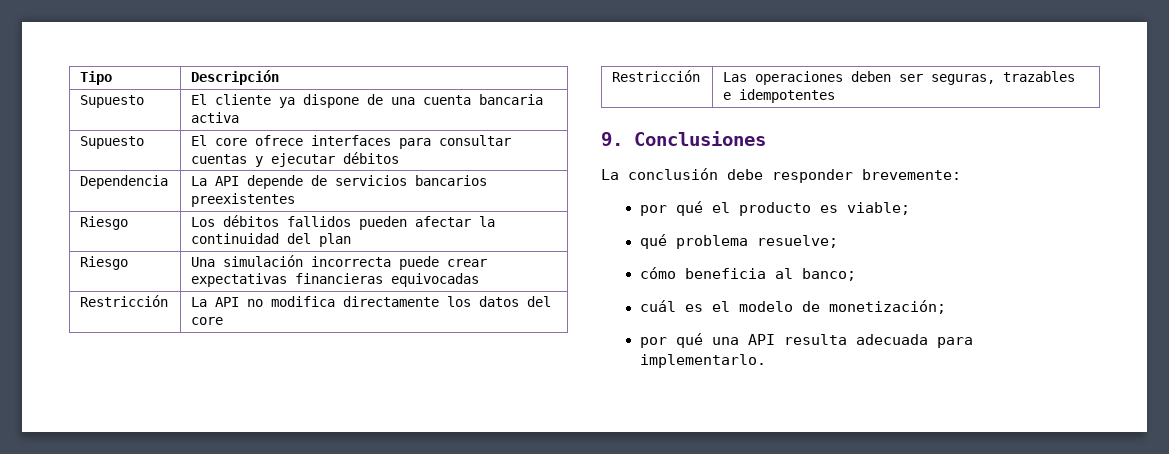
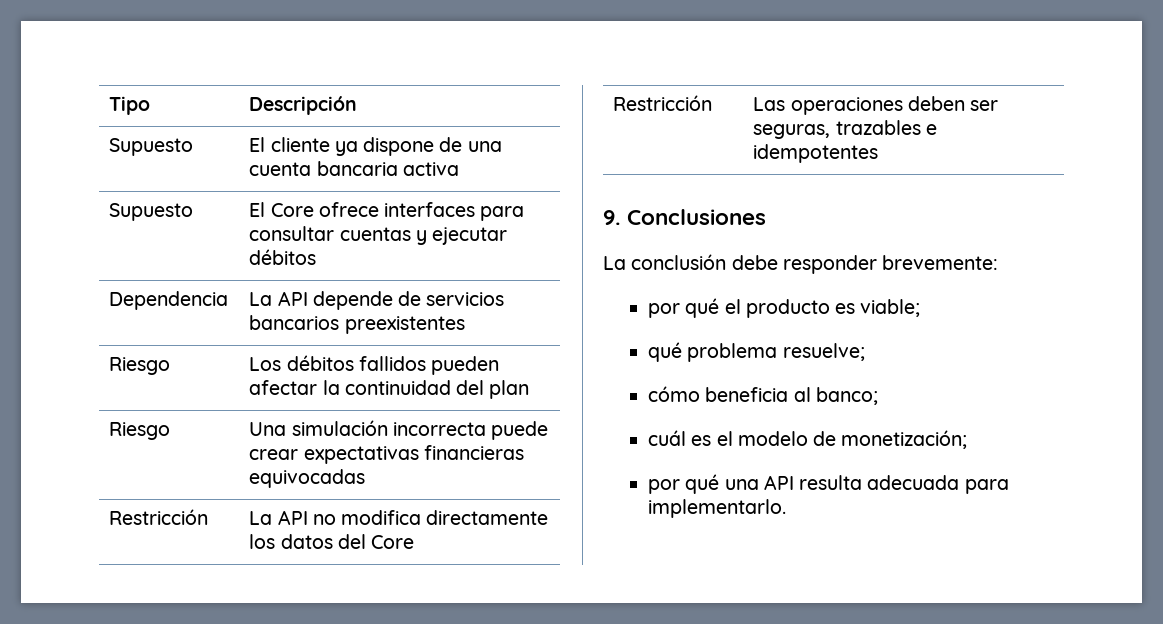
[215,138,248,146] core -> [270,203,314,217] Core
[191,317,224,325] core -> [371,535,415,549] Core

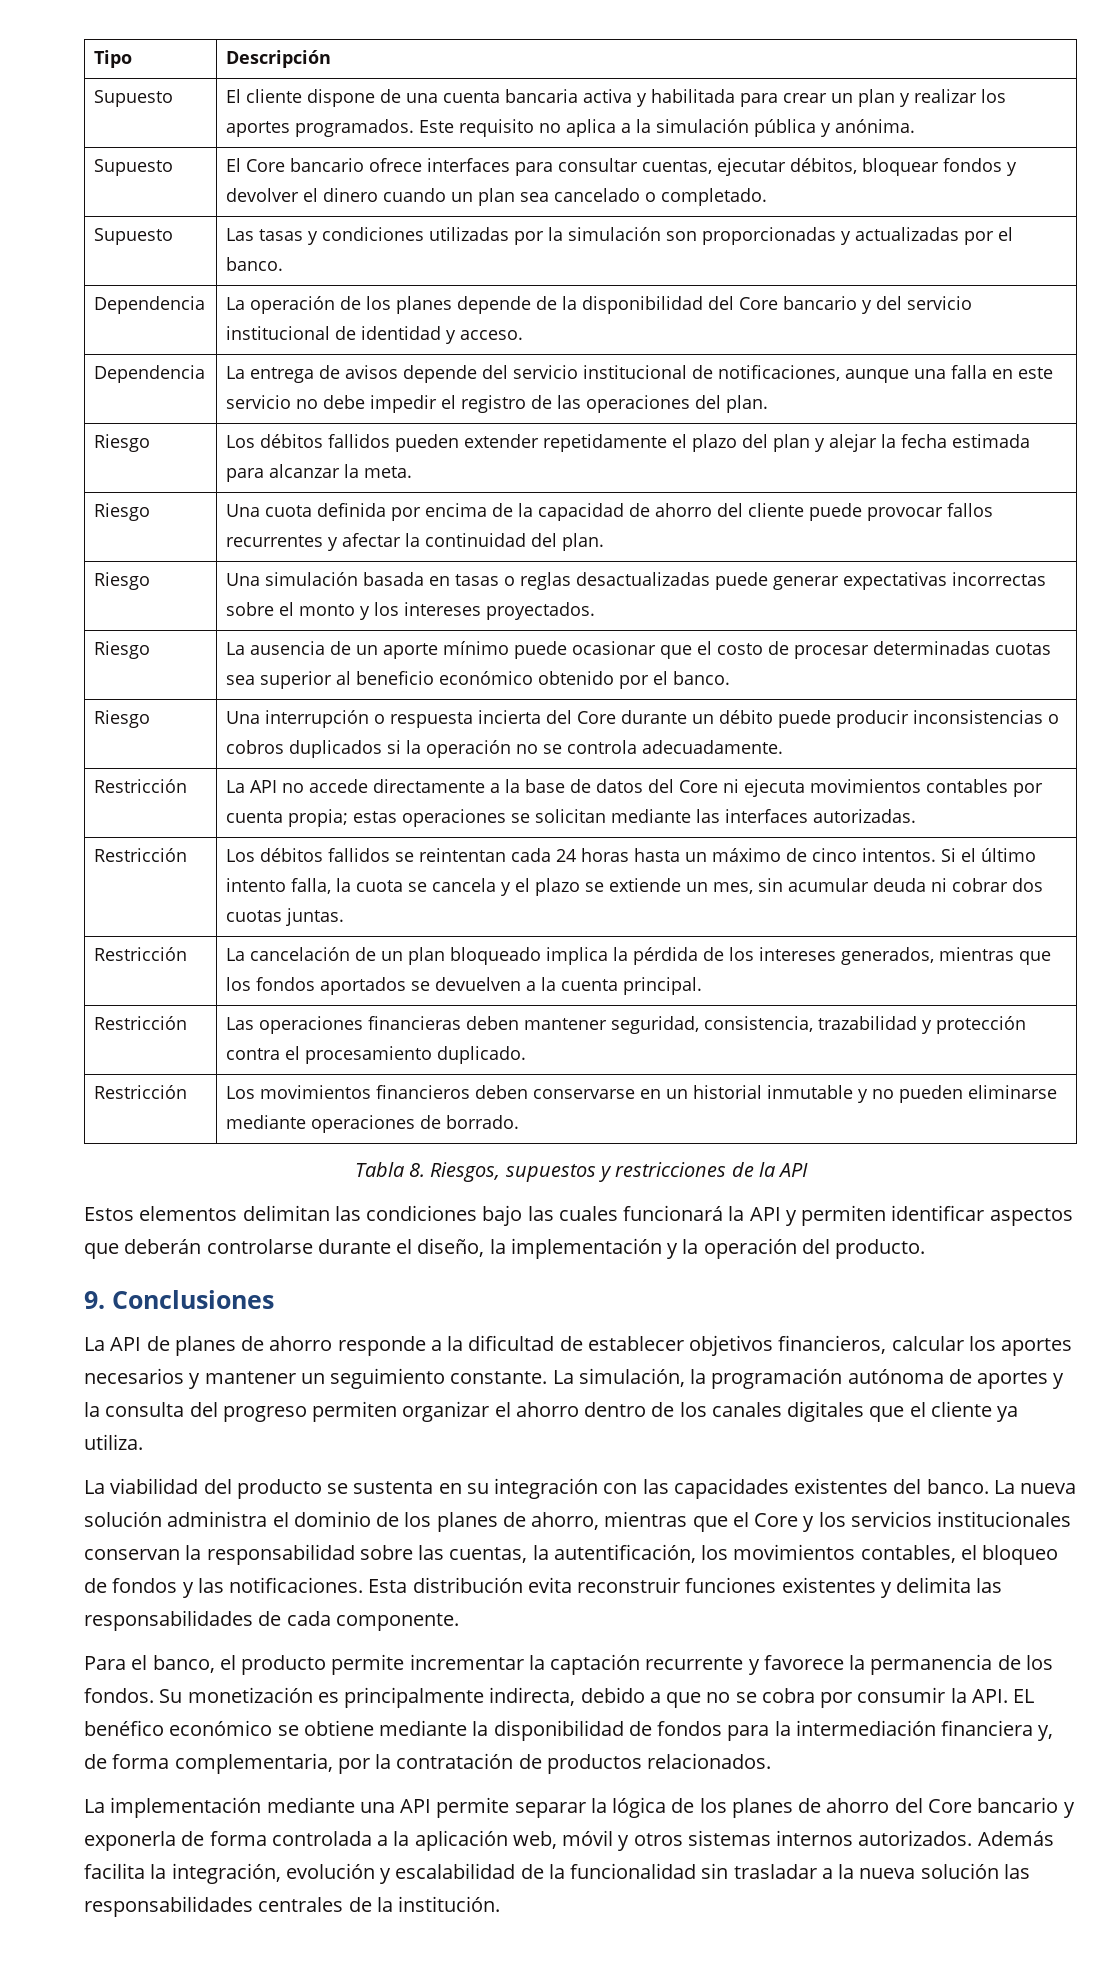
[334,141,358,156] ya -> (303, 96) none
(459, 169) none -> [637,89,1007,107] [226,119,916,137] y habilitada para crear un plan y realizar los aportes programados. Este requisito no aplica a la simulación pública y anónima.
(314, 210) none -> [290,158,365,172] bancario
[339,227,508,245] [249,249,317,265] [109,291,229,310] [249,291,505,310] [249,315,465,334] cuentas y ejecutar débitos // Dependencia | La API depende de servicios bancarios preexistentes -> [642,158,1018,176] [226,188,768,206] [94,228,174,245] [226,227,1014,245] [226,257,284,271] [94,296,206,314] [226,296,973,314] [226,326,524,344] [94,365,206,383] [226,365,1054,383] [226,395,769,413] cuentas, ejecutar débitos, bloquear fondos y devolver el dinero cuando un plan sea cancelado o completado. // Supuesto | Las tasas y condiciones utilizadas por la simulación son proporcionadas y actualizadas por el banco. // Dependencia | La operación de los planes depende de la disponibilidad del Core bancario y del servicio institucional de identidad y acceso. // Dependencia | La entrega de avisos depende del servicio institucional de notificaciones, aunque una falla en este servicio no debe impedir el registro de las operaciones del plan.
(500, 365) none -> [464,434,1031,452] [226,464,413,482] [94,503,151,521] [226,503,994,521] [226,535,339,551] extender repetidamente el plazo del plan y alejar la fecha estimada para alcanzar la meta. // Riesgo | Una cuota definida por encima de la capacidad de ahorro del cliente puede provocar fallos recurrentes y
[489,380,530,399] plan -> [562,533,605,551] plan.
[392,421,549,440] [249,445,524,464] [249,469,366,488] [109,509,209,525] [249,510,549,525] [249,534,415,549] [613,95,713,111] [753,96,999,115] [753,120,937,139] [753,144,879,163] [603,209,767,225] [603,254,999,274] [648,298,921,318] [648,342,865,362] [648,386,878,405] [648,430,968,449] [648,474,1009,494] [648,499,787,518] incorrecta puede crear expectativas financieras equivocadas // Restricción | La API no modifica directamente los datos del Core // Restricción | Las operaciones deben ser seguras, trazables e idempotentes // 9. Conclusiones // La conclusión debe responder brevemente: // por qué el producto es viable; // qué problema resuelve; // cómo beneficia al banco; // cuál es el modelo de monetización; // por qué una API resulta adecuada para implementarlo. -> [363,572,1047,590] [226,602,596,620] [94,641,151,659] [226,641,1052,659] [226,671,731,689] [94,710,151,728] [226,710,1060,728] [226,740,784,758] [94,779,188,793] [226,779,1044,797] [226,809,917,827] [94,848,188,862] [226,848,1037,862] [226,878,1044,896] [226,908,345,926] [94,947,188,961] [226,947,1052,965] [226,977,703,995] [94,1016,188,1030] [226,1016,1027,1034] [226,1046,527,1064] [94,1085,188,1099] [226,1085,1058,1103] [226,1115,520,1133] [354,1162,809,1182] [84,1205,1073,1226] [84,1238,926,1259] [84,1290,274,1309] [84,1335,1073,1356] [84,1368,1065,1389] [84,1401,1019,1422] [84,1434,143,1450] [84,1478,1077,1499] [84,1511,1072,1532] [84,1544,1059,1565] [84,1577,1003,1598] [84,1610,459,1631] [84,1654,1053,1675] [84,1687,1035,1708] [84,1720,1054,1741] [84,1753,772,1774] [84,1797,1075,1818] [84,1830,1054,1851] [84,1863,1030,1884] [84,1896,501,1917] basada en tasas o reglas desactualizadas puede generar expectativas incorrectas sobre el monto y los intereses proyectados. // Riesgo | La ausencia de un aporte mínimo puede ocasionar que el costo de procesar determinadas cuotas sea superior al beneficio económico obtenido por el banco. // Riesgo | Una interrupción o respuesta incierta del Core durante un débito puede producir inconsistencias o cobros duplicados si la operación no se controla adecuadamente. // Restricción | La API no accede directamente a la base de datos del Core ni ejecuta movimientos contables por cuenta propia; estas operaciones se solicitan mediante las interfaces autorizadas. // Restricción | Los débitos fallidos se reintentan cada 24 horas hasta un máximo de cinco intentos. Si el último intento falla, la cuota se cancela y el plazo se extiende un mes, sin acumular deuda ni cobrar dos cuotas juntas. // Restricción | La cancelación de un plan bloqueado implica la pérdida de los intereses generados, mientras que los fondos aportados se devuelven a la cuenta principal. // Restricción | Las operaciones financieras deben mantener seguridad, consistencia, trazabilidad y protección contra el procesamiento duplicado. // Restricción | Los movimientos financieros deben conservarse en un historial inmutable y no pueden eliminarse mediante operaciones de borrado. // Tabla 8. Riesgos, supuestos y restricciones de la API // Estos elementos delimitan las condiciones bajo las cuales funcionará la API y permiten identificar aspectos que deberán controlarse durante el diseño, la implementación y la operación del producto. // 9. Conclusiones // La API de planes de ahorro responde a la dificultad de establecer objetivos financieros, calcular los aportes necesarios y mantener un seguimiento constante. La simulación, la programación autónoma de aportes y la consulta del progreso permiten organizar el ahorro dentro de los canales digitales que el cliente ya utiliza. // La viabilidad del producto se sustenta en su integración con las capacidades existentes del banco. La nueva solución administra el dominio de los planes de ahorro, mientras que el Core y los servicios institucionales conservan la responsabilidad sobre las cuentas, la autentificación, los movimientos contables, el bloqueo de fondos y las notificaciones. Esta distribución evita reconstruir funciones existentes y delimita las responsabilidades de cada componente. // Para el banco, el producto permite incrementar la captación recurrente y favorece la permanencia de los fondos. Su monetización es principalmente indirecta, debido a que no se cobra por consumir la API. EL benéfico económico se obtiene mediante la disponibilidad de fondos para la intermediación financiera y, de forma complementaria, por la contratación de productos relacionados. // La implementación mediante una API permite separar la lógica de los planes de ahorro del Core bancario y exponerla de forma controlada a la aplicación web, móvil y otros sistemas internos autorizados. Además facilita la integración, evolución y escalabilidad de la funcionalidad sin trasladar a la nueva solución las responsabilidades centrales de la institución.

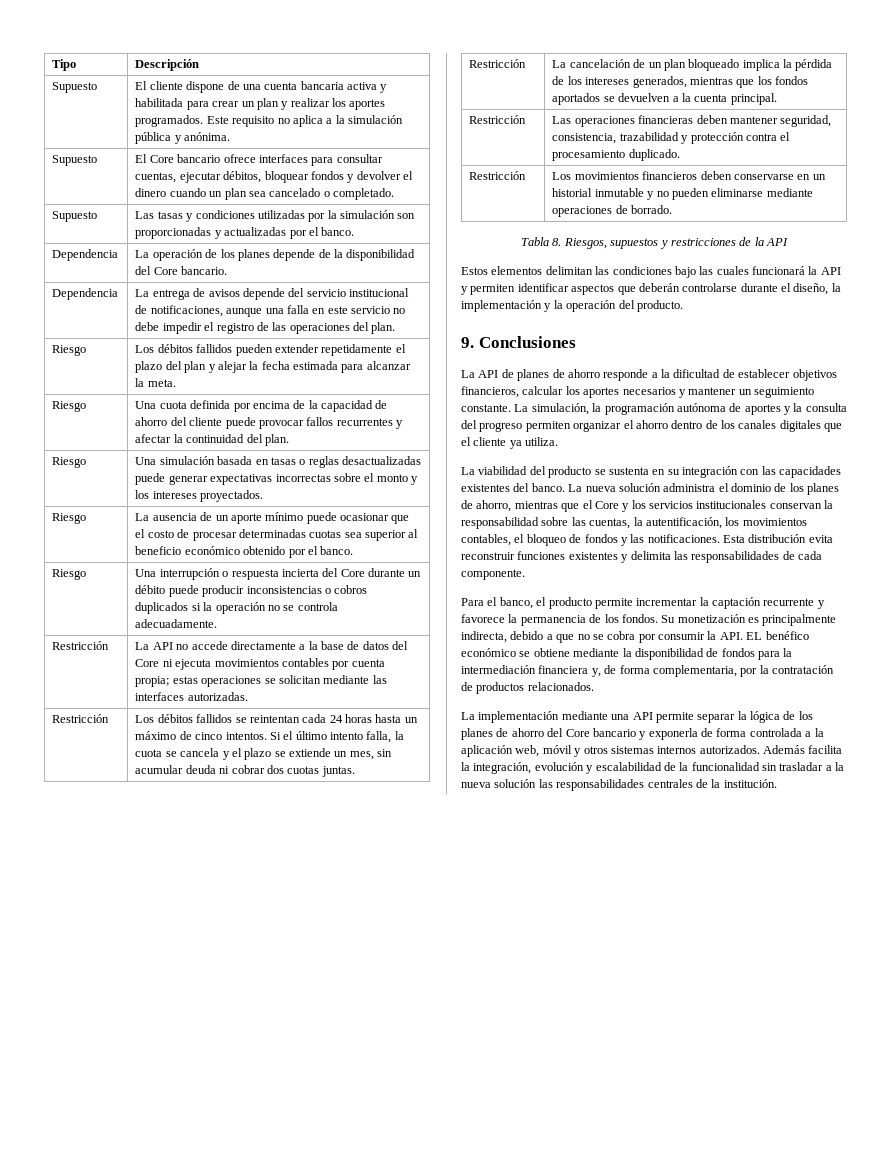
[783,296,973,314] [226,326,524,344] bancario y del servicio institucional de identidad y acceso. -> [181,266,228,275] bancario.

